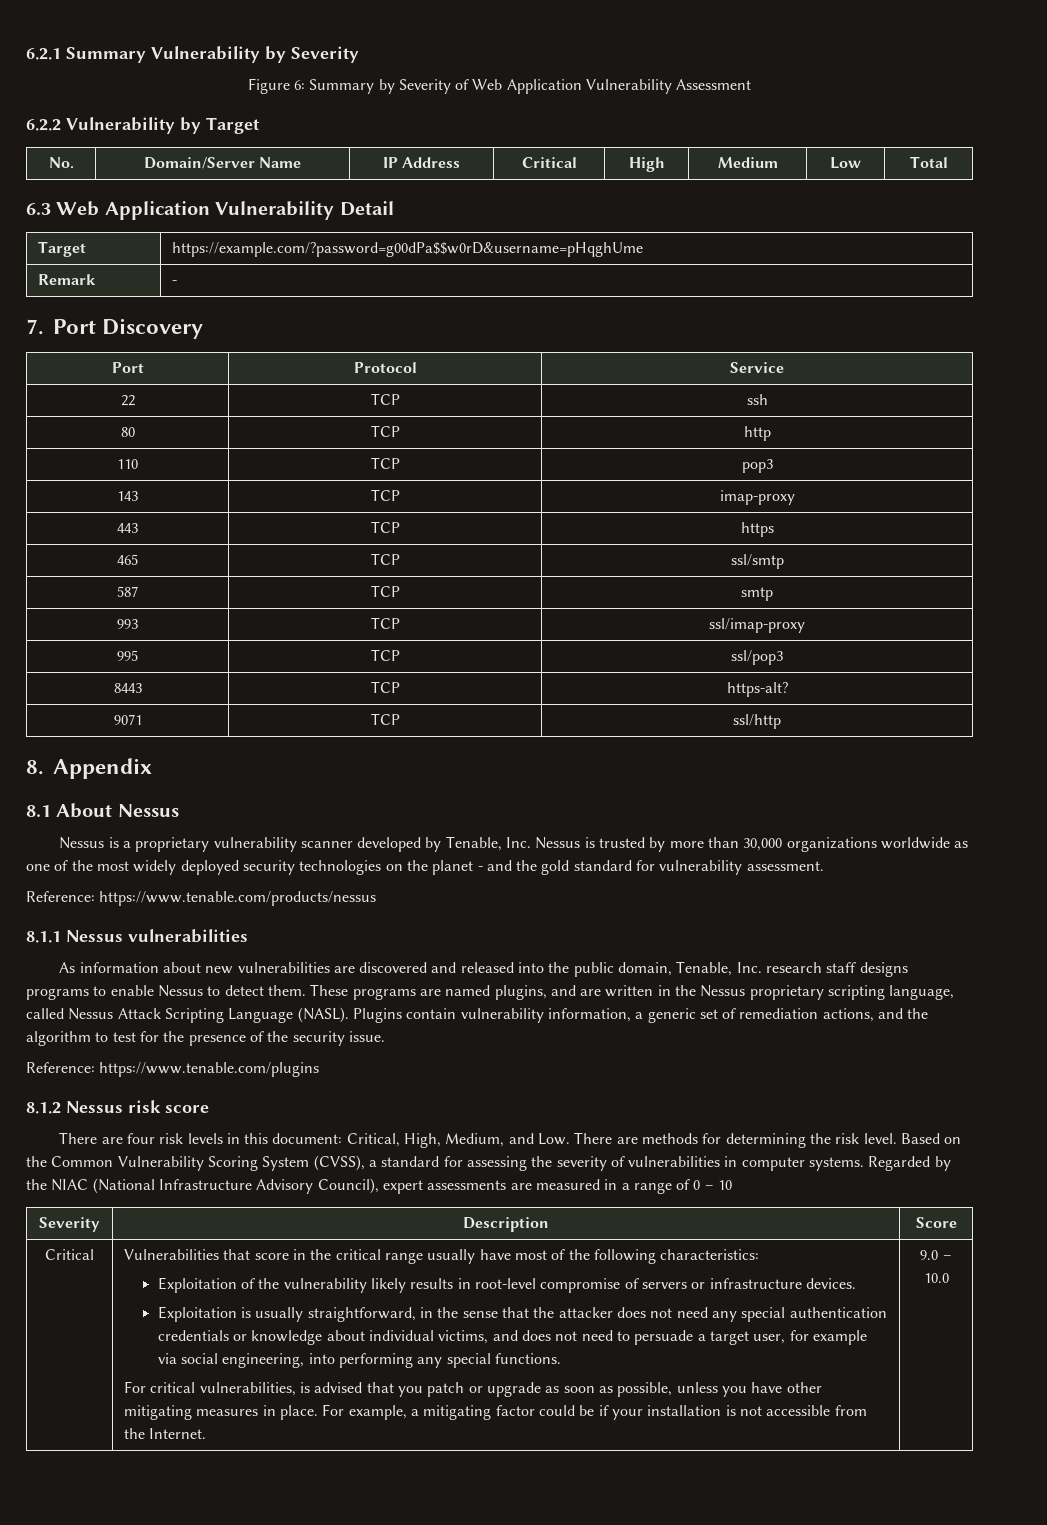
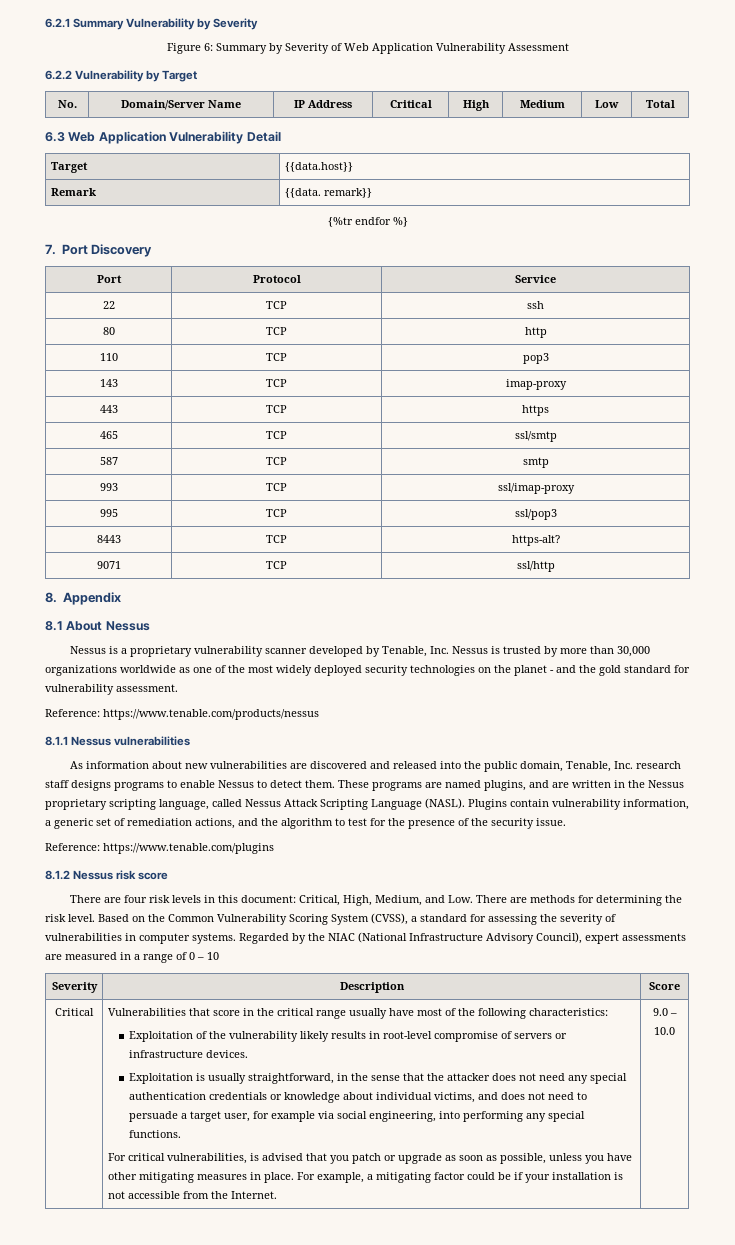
[172,242,644,257] https://example.com/?password=g00dPa$$w0rD&username=pHqghUme -> [284,162,353,172] {{data.host}}
[172,280,178,285] - -> [284,188,372,198] [327,217,408,227] {{data. remark}} // {%tr endfor %}

